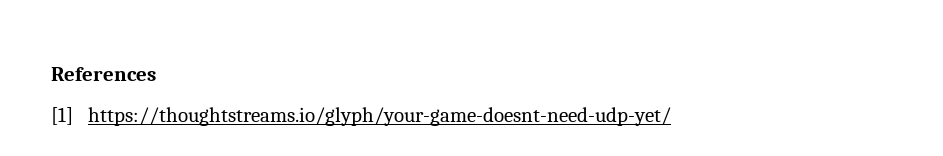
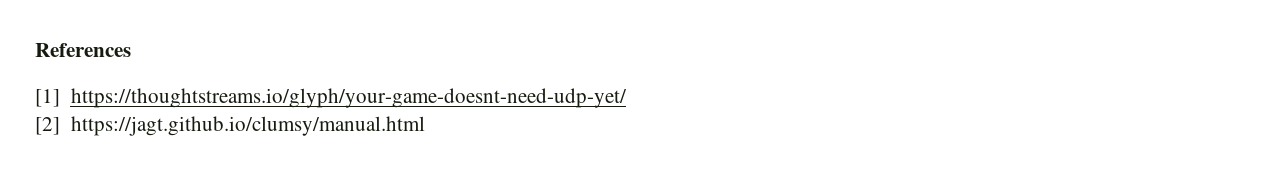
(671, 116) none -> [35,116,425,136] // [2] https://jagt.github.io/clumsy/manual.html

